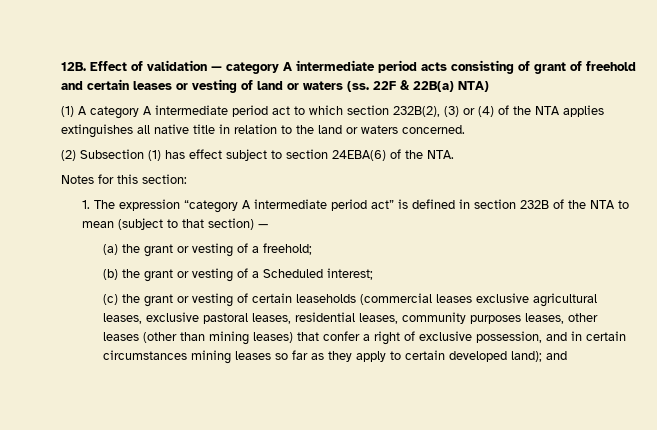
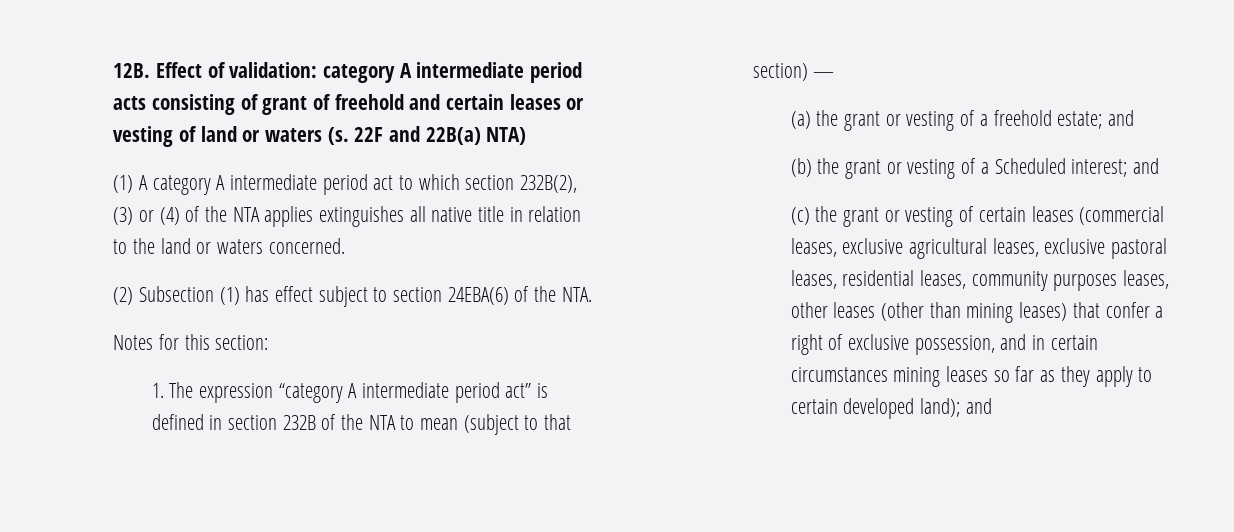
[146,60,222,71] validation — -> [229,62,318,78] validation:
[346,80,410,92] (ss. 22F & -> [327,126,421,145] (s. 22F and
[263,243,313,255] freehold; -> [993,110,1134,129] freehold estate; and
(374, 274) none -> [1132,158,1159,174] and
[296,293,473,305] leaseholds (commercial leases -> [1031,206,1165,225] [790,238,837,257] leases (commercial leases,

